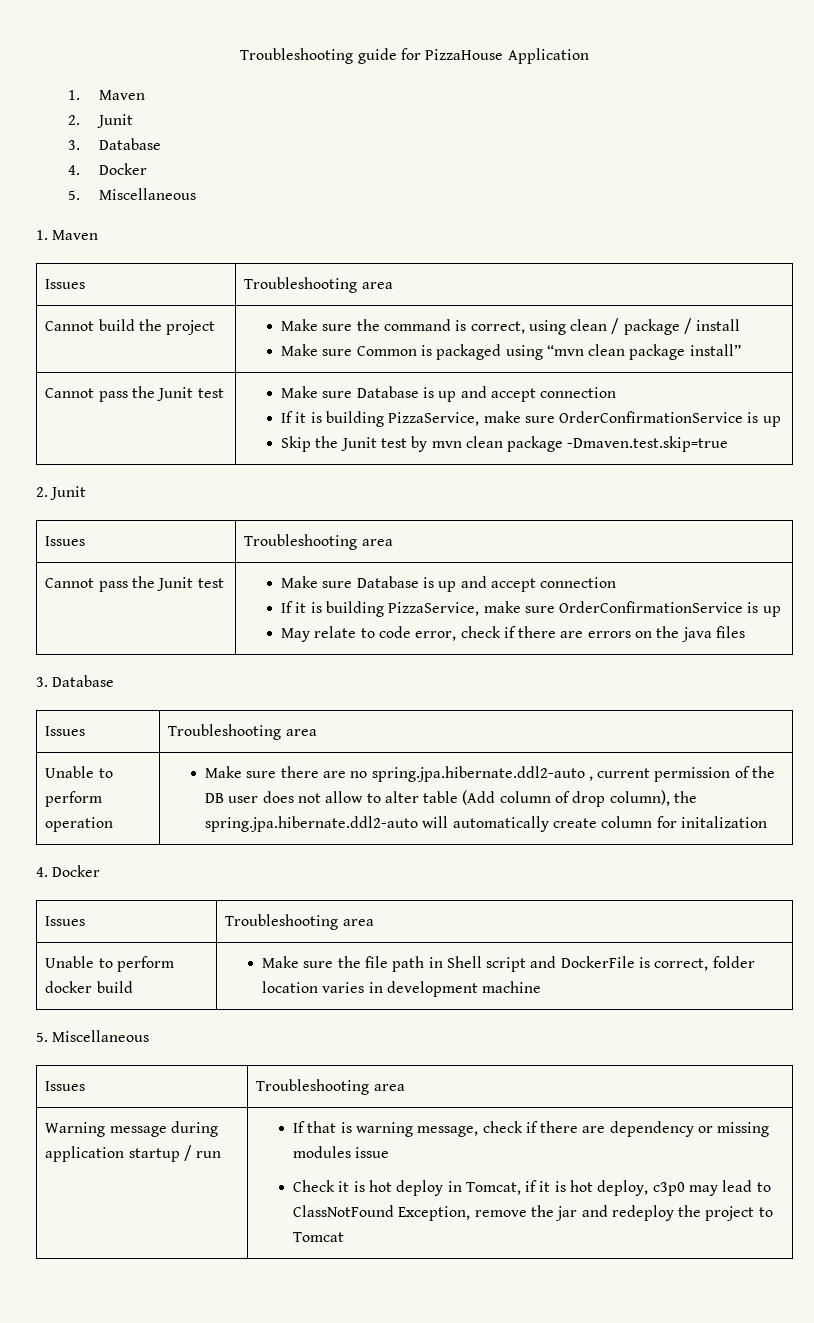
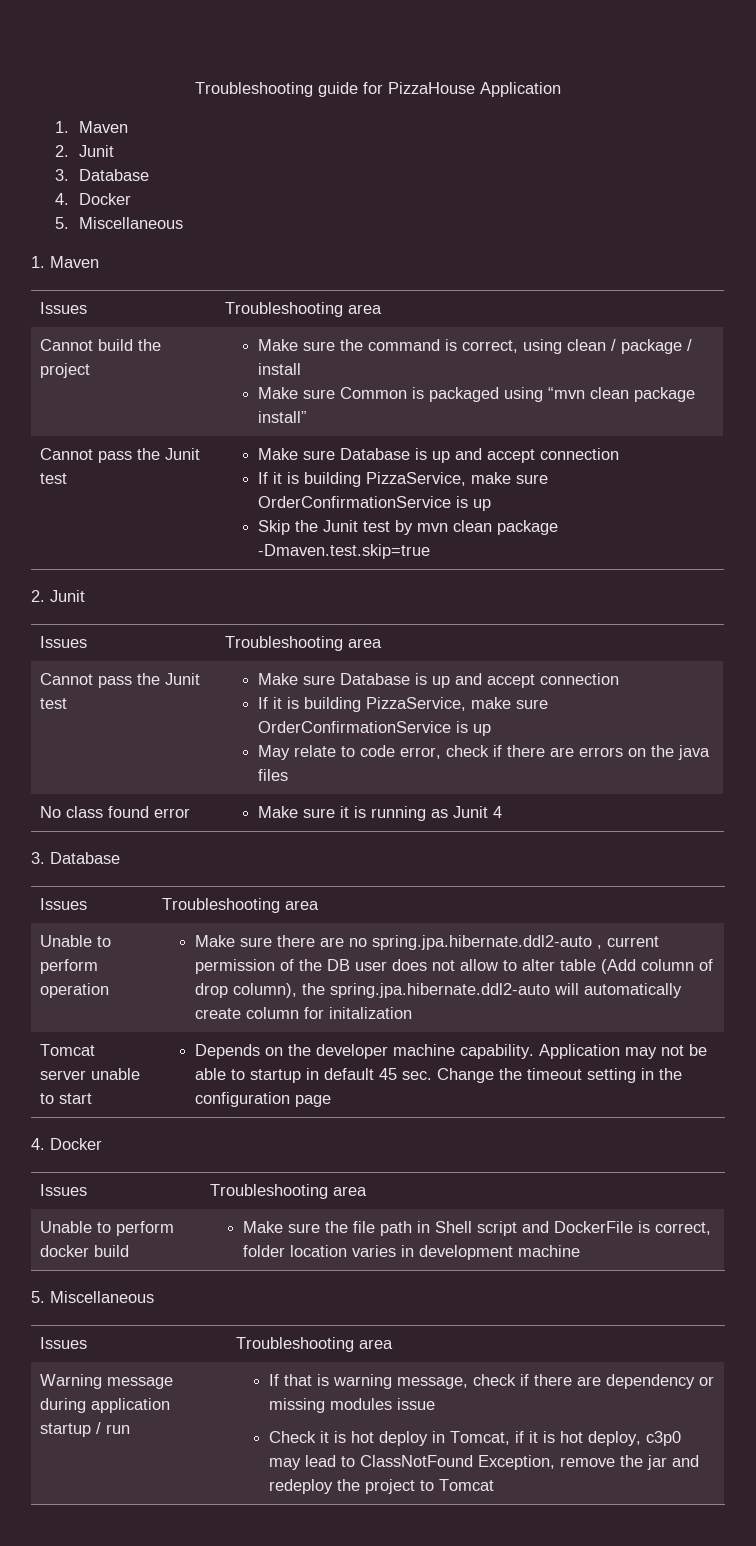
(746, 632) none -> [40,806,191,818] [258,806,503,821] // No class found error | Make sure it is running as Junit 4
(767, 822) none -> [40,1044,96,1056] [40,1068,141,1080] [40,1093,93,1104] [195,1044,708,1059] [195,1068,683,1083] [195,1092,332,1107] // Tomcat server unable to start | Depends on the developer machine capability. Application may not be able to startup in default 45 sec. Change the timeout setting in the configuration page

